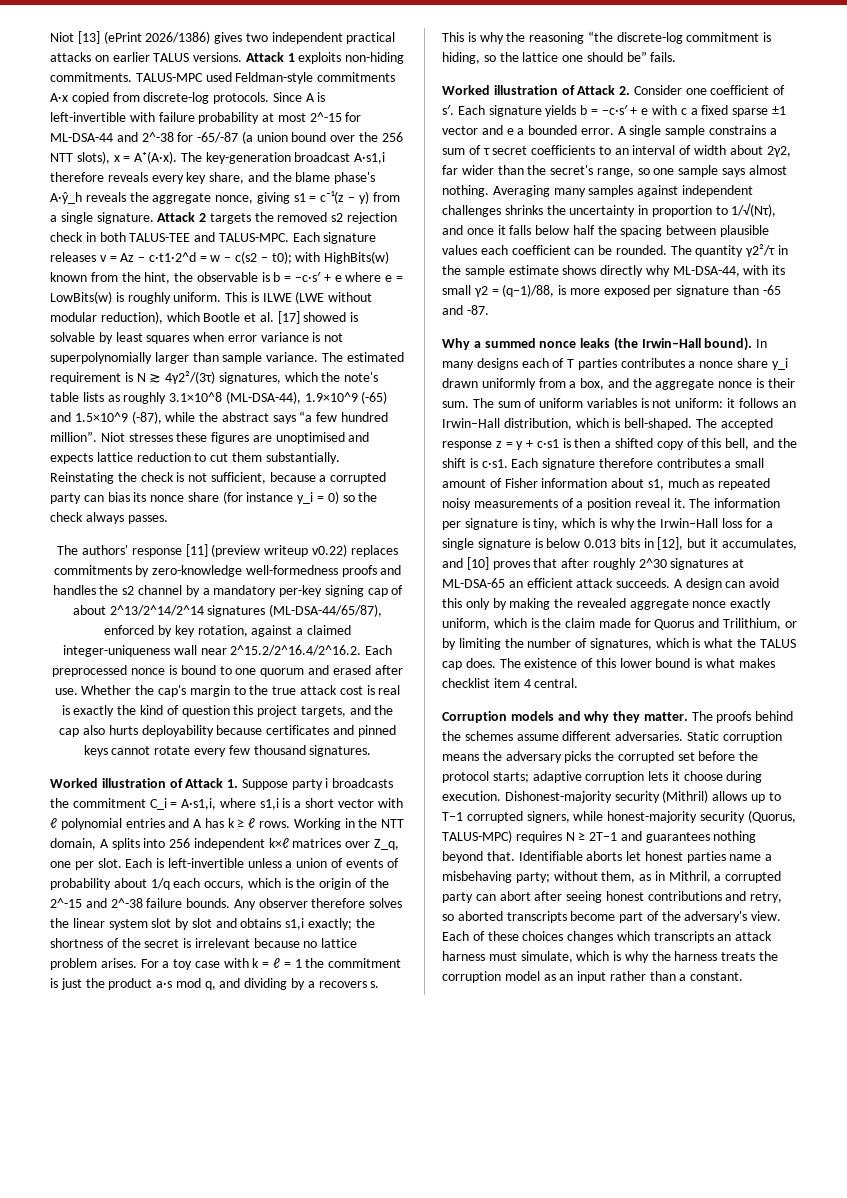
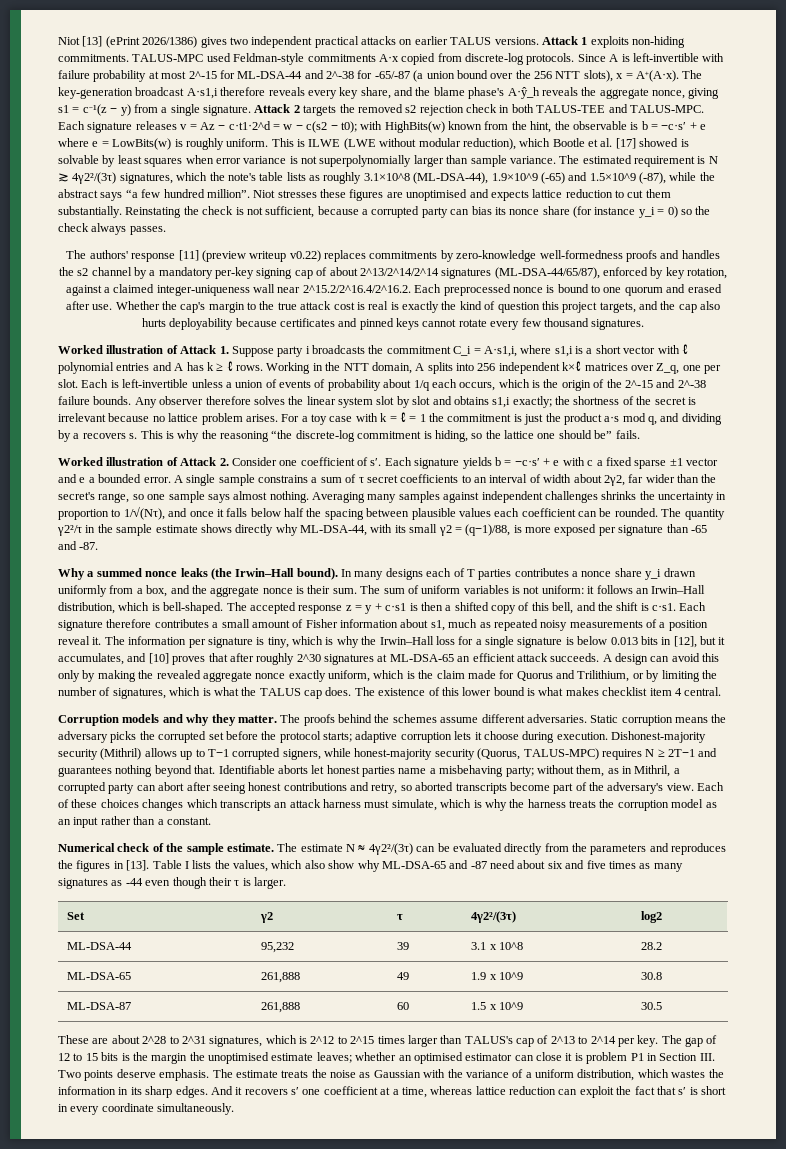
(744, 976) none -> [58,843,727,855] [58,860,683,872] [58,877,286,889] [67,912,86,920] [260,912,274,923] [397,914,404,920] [471,911,517,923] [641,911,663,923] [67,942,133,950] [261,942,295,953] [397,942,410,950] [471,942,524,950] [641,942,663,950] [67,972,132,980] [261,972,301,983] [397,972,410,980] [471,972,524,980] [641,972,663,980] [67,1002,132,1010] [261,1002,301,1013] [397,1002,410,1010] [471,1002,524,1010] [641,1002,663,1010] [58,1035,718,1047] [58,1052,715,1064] [58,1069,724,1081] [58,1086,726,1098] [58,1103,235,1115] // Numerical check of the sample estimate. The estimate N ≈ 4γ2²/(3τ) can be evaluated directly from the parameters and reproduces the figures in [13]. Table I lists the values, which also show why ML-DSA-65 and -87 need about six and five times as many signatures as -44 even though their τ is larger. // Set | γ2 | τ | 4γ2²/(3τ) | log2 // ML-DSA-44 | 95,232 | 39 | 3.1 x 10^8 | 28.2 // ML-DSA-65 | 261,888 | 49 | 1.9 x 10^9 | 30.8 // ML-DSA-87 | 261,888 | 60 | 1.5 x 10^9 | 30.5 // These are about 2^28 to 2^31 signatures, which is 2^12 to 2^15 times larger than TALUS's cap of 2^13 to 2^14 per key. The gap of 12 to 15 bits is the margin the unoptimised estimate leaves; whether an optimised estimator can close it is problem P1 in Section III. Two points deserve emphasis. The estimate treats the noise as Gaussian with the variance of a uniform distribution, which wastes the information in its sharp edges. And it recovers s′ one coefficient at a time, whereas lattice reduction can exploit the fact that s′ is short in every coordinate simultaneously.

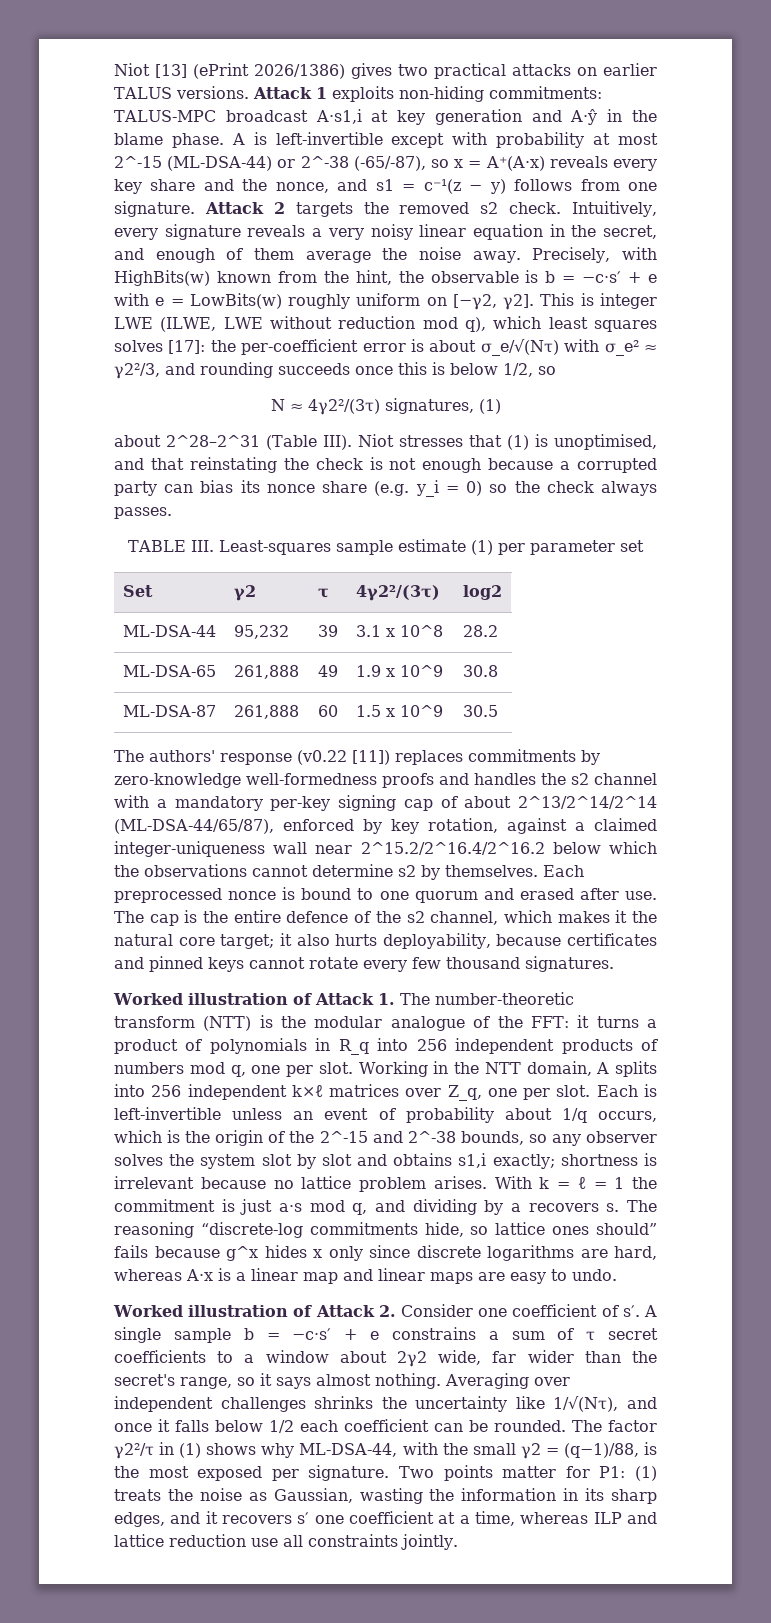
[251,36,313,48] independent -> (428, 70) none
[58,53,606,65] commitments. TALUS-MPC used Feldman-style commitments A·x copied from discrete-log protocols. Since -> [488,86,602,99] [114,109,657,125] [114,133,224,148] commitments: TALUS-MPC broadcast A·s1,i at key generation and A·ŷ in the blame phase.
[702,53,725,62] [58,70,90,79] with failure -> [391,132,488,148] except with
[219,70,703,82] [58,87,266,99] for ML-DSA-44 and 2^-38 for -65/-87 (a union bound over the 256 NTT slots), x = A⁺(A·x). The key-generation broadcast A·s1,i therefore -> [167,156,545,171] (ML-DSA-44) or 2^-38 (-65/-87), so x = A⁺(A·x)
[360,87,720,99] share, and the blame phase's A·ŷ_h reveals the aggregate nonce, giving -> [150,179,368,193] share and the nonce, and
[133,104,200,116] from a single -> [514,179,657,191] follows from one
[419,104,704,116] [58,121,357,133] rejection check in both TALUS-TEE and TALUS-MPC. Each signature releases v = Az − c·t1·2^d = w − c(s2 − t0); -> [509,201,658,217] [114,224,657,240] [114,247,611,263] check. Intuitively, every signature reveals a very noisy linear equation in the secret, and enough of them average the noise away. Precisely,
[58,138,89,147] where -> [114,293,149,306] with
[174,138,689,150] [58,155,718,167] [58,172,715,184] [58,189,671,201] [58,206,182,218] is roughly uniform. This is ILWE (LWE without modular reduction), which Bootle et al. [17] showed is solvable by least squares when error variance is not superpolynomially larger than sample variance. The estimated requirement is N ≳ 4γ2²/(3τ) signatures, which the note's table lists as roughly 3.1×10^8 (ML-DSA-44), 1.9×10^9 (-65) and 1.5×10^9 (-87), while the abstract says “a few hundred million”. Niot stresses these figures are unoptimised and expects lattice reduction to cut them substantially. Reinstating -> [288,293,657,310] [114,316,657,332] [114,339,657,356] [114,362,556,379] [270,398,501,415] [114,434,657,450] [114,457,277,473] roughly uniform on [−γ2, γ2]. This is integer LWE (ILWE, LWE without reduction mod q), which least squares solves [17]: the per-coefficient error is about σ_e/√(Nτ) with σ_e² ≈ γ2²/3, and rounding succeeds once this is below 1/2, so // N ≈ 4γ2²/(3τ) signatures, (1) // about 2^28–2^31 (Table III). Niot stresses that (1) is unoptimised, and that reinstating
[265,206,315,218] sufficient, -> [422,458,482,473] enough
[573,206,636,218] (for instance -> [374,481,410,496] (e.g.
[66,250,720,262] [58,267,728,279] [65,284,722,296] [65,301,721,313] [141,318,645,330] [58,344,688,357] [58,361,721,374] [58,379,706,391] [58,396,696,408] [58,412,722,425] [58,430,640,442] [58,457,718,469] [58,474,717,486] [58,491,727,503] [58,506,725,520] [57,524,707,536] [58,541,99,550] [58,568,696,580] [58,585,706,597] [58,602,707,614] [58,619,708,631] [58,636,726,648] [58,653,720,665] [58,670,717,682] [58,687,722,699] [58,714,727,726] [58,731,706,743] [58,748,718,760] [58,765,680,777] [58,782,725,794] [58,799,717,811] [58,816,211,828] [58,843,727,855] [58,860,683,872] [58,877,286,889] The authors' response [11] (preview writeup v0.22) replaces commitments by zero-knowledge well-formedness proofs and handles the s2 channel by a mandatory per-key signing cap of about 2^13/2^14/2^14 signatures (ML-DSA-44/65/87), enforced by key rotation, against a claimed integer-uniqueness wall near 2^15.2/2^16.4/2^16.2. Each preprocessed nonce is bound to one quorum and erased after use. Whether the cap's margin to the true attack cost is real is exactly the kind of question this project targets, and the cap also hurts deployability because certificates and pinned keys cannot rotate every few thousand signatures. // Worked illustration of Attack 1. Suppose party i broadcasts the commitment C_i = A·s1,i, where s1,i is a short vector with ℓ polynomial entries and A has k ≥ ℓ rows. Working in the NTT domain, A splits into 256 independent k×ℓ matrices over Z_q, one per slot. Each is left-invertible unless a union of events of probability about 1/q each occurs, which is the origin of the 2^-15 and 2^-38 failure bounds. Any observer therefore solves the linear system slot by slot and obtains s1,i exactly; the shortness of the secret is irrelevant because no lattice problem arises. For a toy case with k = ℓ = 1 the commitment is just the product a·s mod q, and dividing by a recovers s. This is why the reasoning “the discrete-log commitment is hiding, so the lattice one should be” fails. // Worked illustration of Attack 2. Consider one coefficient of s′. Each signature yields b = −c·s′ + e with c a fixed sparse ±1 vector and e a bounded error. A single sample constrains a sum of τ secret coefficients to an interval of width about 2γ2, far wider than the secret's range, so one sample says almost nothing. Averaging many samples against independent challenges shrinks the uncertainty in proportion to 1/√(Nτ), and once it falls below half the spacing between plausible values each coefficient can be rounded. The quantity γ2²/τ in the sample estimate shows directly why ML-DSA-44, with its small γ2 = (q−1)/88, is more exposed per signature than -65 and -87. // Why a summed nonce leaks (the Irwin–Hall bound). In many designs each of T parties contributes a nonce share y_i drawn uniformly from a box, and the aggregate nonce is their sum. The sum of uniform variables is not uniform: it follows an Irwin–Hall distribution, which is bell-shaped. The accepted response z = y + c·s1 is then a shifted copy of this bell, and the shift is c·s1. Each signature therefore contributes a small amount of Fisher information about s1, much as repeated noisy measurements of a position reveal it. The information per signature is tiny, which is why the Irwin–Hall loss for a single signature is below 0.013 bits in [12], but it accumulates, and [10] proves that after roughly 2^30 signatures at ML-DSA-65 an efficient attack succeeds. A design can avoid this only by making the revealed aggregate nonce exactly uniform, which is the claim made for Quorus and Trilithium, or by limiting the number of signatures, which is what the TALUS cap does. The existence of this lower bound is what makes checklist item 4 central. // Corruption models and why they matter. The proofs behind the schemes assume different adversaries. Static corruption means the adversary picks the corrupted set before the protocol starts; adaptive corruption lets it choose during execution. Dishonest-majority security (Mithril) allows up to T−1 corrupted signers, while honest-majority security (Quorus, TALUS-MPC) requires N ≥ 2T−1 and guarantees nothing beyond that. Identifiable aborts let honest parties name a misbehaving party; without them, as in Mithril, a corrupted party can abort after seeing honest contributions and retry, so aborted transcripts become part of the adversary's view. Each of these choices changes which transcripts an attack harness must simulate, which is why the harness treats the corruption model as an input rather than a constant. // Numerical check of the sample estimate. The estimate N ≈ 4γ2²/(3τ) can be evaluated directly from the parameters and reproduces the figures in [13]. Table I lists the values, which also show why ML-DSA-65 and -87 need about six and five times as many signatures as -44 even though their τ is larger. -> [128,539,644,555] TABLE III. Least-squares sample estimate (1) per parameter set
[58,1035,718,1047] [58,1052,715,1064] [58,1069,706,1081] These are about 2^28 to 2^31 signatures, which is 2^12 to 2^15 times larger than TALUS's cap of 2^13 to 2^14 per key. The gap of 12 to 15 bits is the margin the unoptimised estimate leaves; whether an optimised estimator can close it is problem P1 in Section III. Two points deserve emphasis. The estimate treats the noise as Gaussian with the variance of a uniform distribution, which wastes -> [114,749,600,765] [114,773,657,788] [114,795,657,811] [114,818,657,834] [114,841,657,857] [114,864,584,880] [114,887,658,903] [114,910,657,926] [114,933,657,949] [114,956,614,972] [113,992,574,1005] [114,1015,658,1031] [114,1038,659,1055] [114,1061,657,1077] [114,1084,657,1101] [114,1107,657,1123] [114,1130,657,1146] [114,1153,657,1169] [114,1176,657,1192] [114,1199,658,1215] [114,1222,657,1238] [114,1245,657,1261] [114,1268,617,1284] [113,1304,658,1317] [114,1327,658,1343] [114,1350,657,1367] [114,1373,570,1389] [114,1396,657,1412] [114,1419,657,1433] [114,1442,657,1459] [114,1465,658,1481] [114,1488,423,1504] The authors' response (v0.22 [11]) replaces commitments by zero-knowledge well-formedness proofs and handles the s2 channel with a mandatory per-key signing cap of about 2^13/2^14/2^14 (ML-DSA-44/65/87), enforced by key rotation, against a claimed integer-uniqueness wall near 2^15.2/2^16.4/2^16.2 below which the observations cannot determine s2 by themselves. Each preprocessed nonce is bound to one quorum and erased after use. The cap is the entire defence of the s2 channel, which makes it the natural core target; it also hurts deployability, because certificates and pinned keys cannot rotate every few thousand signatures. // Worked illustration of Attack 1. The number-theoretic transform (NTT) is the modular analogue of the FFT: it turns a product of polynomials in R_q into 256 independent products of numbers mod q, one per slot. Working in the NTT domain, A splits into 256 independent k×ℓ matrices over Z_q, one per slot. Each is left-invertible unless an event of probability about 1/q occurs, which is the origin of the 2^-15 and 2^-38 bounds, so any observer solves the system slot by slot and obtains s1,i exactly; shortness is irrelevant because no lattice problem arises. With k = ℓ = 1 the commitment is just a·s mod q, and dividing by a recovers s. The reasoning “discrete-log commitments hide, so lattice ones should” fails because g^x hides x only since discrete logarithms are hard, whereas A·x is a linear map and linear maps are easy to undo. // Worked illustration of Attack 2. Consider one coefficient of s′. A single sample b = −c·s′ + e constrains a sum of τ secret coefficients to a window about 2γ2 wide, far wider than the secret's range, so it says almost nothing. Averaging over independent challenges shrinks the uncertainty like 1/√(Nτ), and once it falls below 1/2 each coefficient can be rounded. The factor γ2²/τ in (1) shows why ML-DSA-44, with the small γ2 = (q−1)/88, is the most exposed per signature. Two points matter for P1: (1) treats the noise as Gaussian, wasting
[175,1086,233,1098] edges. And -> [114,1512,201,1527] edges, and
[475,1086,726,1098] [58,1103,235,1115] lattice reduction can exploit the fact that s′ is short in every coordinate simultaneously. -> [593,1512,657,1524] [114,1534,458,1550] ILP and lattice reduction use all constraints jointly.

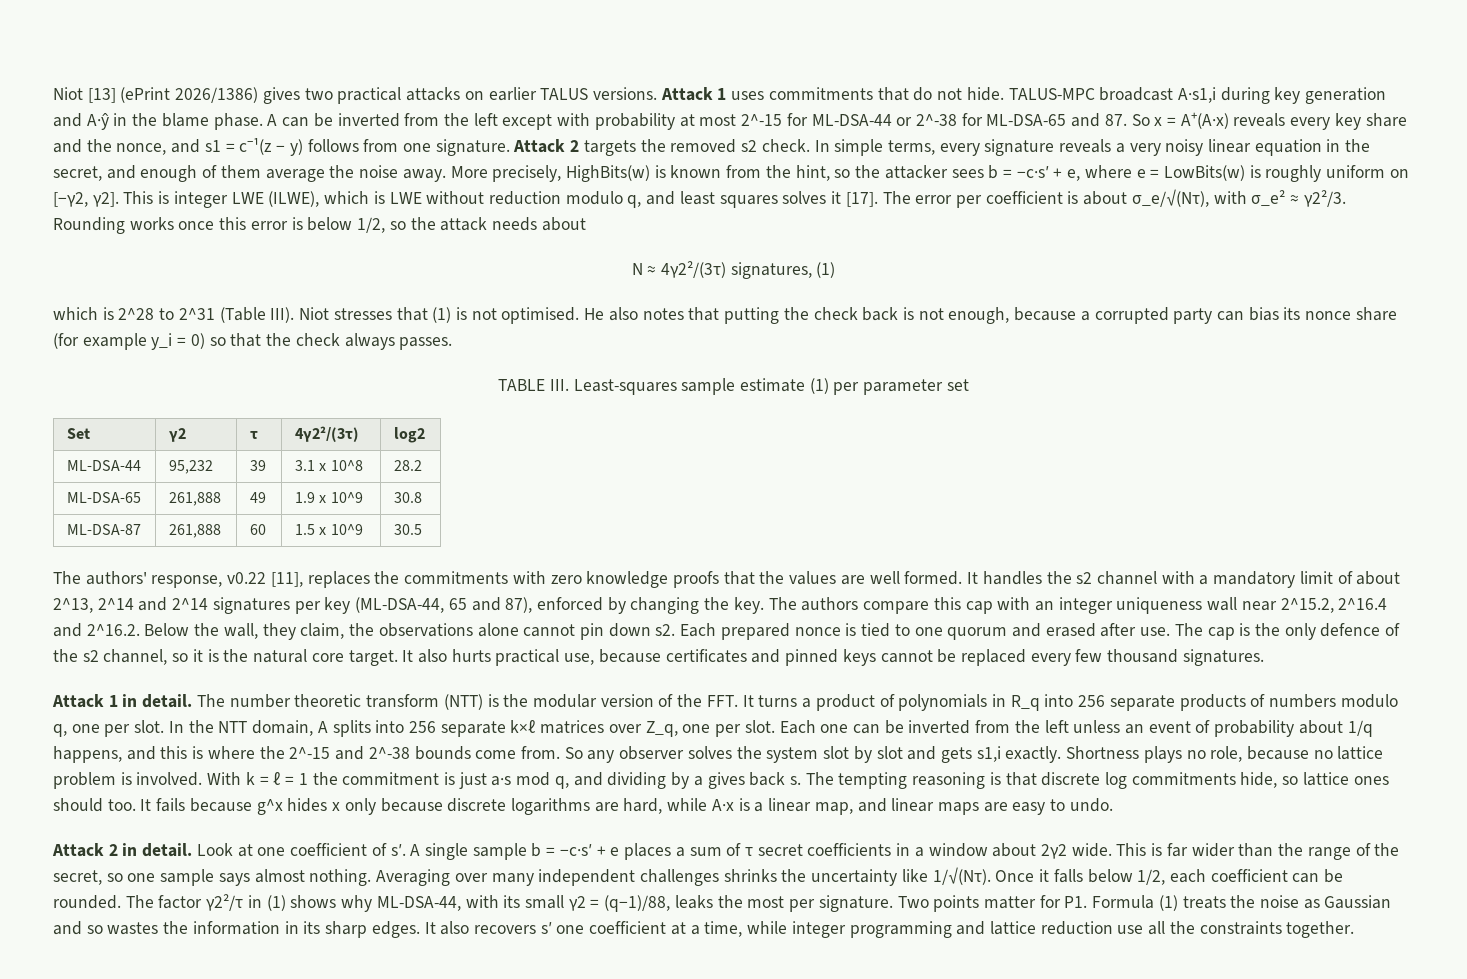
[331,86,602,102] exploits non-hiding commitments: -> [731,87,1004,101] uses commitments that do not hide.
[371,110,389,122] at -> [1220,87,1270,104] during
[253,132,383,145] is left-invertible -> [282,113,498,127] can be inverted from the left
[167,156,449,171] (ML-DSA-44) or 2^-38 (-65/-87), so -> [786,113,1150,127] for ML-DSA-44 or 2^-38 for ML-DSA-65 and 87. So
[572,201,658,217] Intuitively, -> [814,139,935,156] In simple terms,
[532,247,658,263] [114,270,657,286] [114,293,149,306] Precisely, with HighBits(w) known from the hint, the observable is b = −c·s′ + e with -> [450,165,1132,182] More precisely, HighBits(w) is known from the hint, so the attacker sees b = −c·s′ + e, where
(282, 301) none -> [1249,165,1261,178] is
[160,316,657,332] [114,339,406,355] (ILWE, LWE without reduction mod q), which least squares solves [17]: the per-coefficient error -> [268,191,1063,208] (ILWE), which is LWE without reduction modulo q, and least squares solves it [17]. The error per coefficient
[480,339,559,356] σ_e/√(Nτ) -> [1131,189,1209,207] σ_e/√(Nτ),
[114,362,350,379] γ2²/3, and rounding succeeds -> [1303,190,1346,207] [53,217,174,234] γ2²/3. Rounding works
(427, 368) none -> [250,221,288,230] error
(556, 370) none -> [410,217,586,231] the attack needs about
[114,435,261,447] about 2^28–2^31 -> [53,307,215,320] which is 2^28 to 2^31
[553,434,657,450] [114,457,482,473] unoptimised, and that reinstating the check is not enough -> [471,307,1010,324] not optimised. He also notes that putting the check back is not enough,
[374,481,410,496] (e.g. -> [53,333,147,350] (for example
(508, 488) none -> [230,333,262,347] that
[220,749,600,765] [114,773,469,788] response (v0.22 [11]) replaces commitments by zero-knowledge well-formedness proofs and -> [151,571,979,588] response, v0.22 [11], replaces the commitments with zero knowledge proofs that the values are well formed. It
[270,795,657,811] [114,818,657,834] [114,841,657,857] [114,864,584,880] [114,888,222,903] per-key signing cap of about 2^13/2^14/2^14 (ML-DSA-44/65/87), enforced by key rotation, against a claimed integer-uniqueness wall near 2^15.2/2^16.4/2^16.2 below which the observations cannot determine s2 by themselves. Each preprocessed -> [1299,571,1401,585] [53,597,1388,614] [53,623,790,640] limit of about 2^13, 2^14 and 2^14 signatures per key (ML-DSA-44, 65 and 87), enforced by changing the key. The authors compare this cap with an integer uniqueness wall near 2^15.2, 2^16.4 and 2^16.2. Below the wall, they claim, the observations alone cannot pin down s2. Each prepared
[301,888,352,900] bound -> [861,623,891,637] tied
[233,910,281,923] entire -> [1284,623,1316,640] only
[503,910,657,923] [114,933,491,949] which makes it the natural core target; it also hurts deployability, -> [172,649,595,666] so it is the natural core target. It also hurts practical use,
[309,957,358,969] rotate -> [937,649,1026,666] be replaced
[113,992,574,1005] Worked illustration of Attack 1. The number-theoretic -> [52,694,362,708] Attack 1 in detail. The number theoretic
[390,1015,590,1031] analogue of the FFT: it -> [600,694,754,707] version of the FFT. It
[455,1038,555,1054] independent -> [1109,695,1175,711] separate
[189,1062,225,1074] mod -> [1340,694,1398,708] modulo
[358,1061,449,1077] Working in -> [168,721,184,733] In
[187,1084,287,1100] independent -> [440,721,506,737] separate
[643,1084,657,1097] [114,1107,221,1120] is left-invertible -> [820,720,1069,734] one can be inverted from the left
[598,1111,657,1122] [114,1130,547,1146] occurs, which is the origin of the 2^-15 and 2^-38 bounds, so -> [53,746,583,763] happens, and this is where the 2^-15 and 2^-38 bounds come from. So
[393,1153,657,1169] [114,1176,194,1189] obtains s1,i exactly; shortness is irrelevant -> [940,746,1243,763] gets s1,i exactly. Shortness plays no role,
[433,1176,487,1189] arises. -> [120,772,203,786] is involved.
[528,1200,658,1212] [114,1222,303,1238] recovers s. The reasoning “discrete-log -> [707,772,1128,789] gives back s. The tempting reasoning is that discrete log
[595,1223,657,1235] should” -> [53,798,152,812] should too. It
[369,1245,410,1258] since -> [380,798,443,812] because
[114,1269,182,1281] whereas -> [667,798,708,811] while
[303,1272,338,1284] map -> [814,802,853,815] map,
[113,1304,473,1317] Worked illustration of Attack 2. Consider -> [52,843,253,857] Attack 2 in detail. Look at
[391,1327,476,1340] constrains -> [624,843,672,860] places
[217,1351,234,1363] to -> [896,843,911,856] in
[438,1350,482,1365] wide, -> [1071,843,1163,857] wide. This is
[114,1373,272,1389] secret's range, so it -> [1307,843,1400,860] [53,869,215,886] range of the secret, so one sample
(570, 1381) none -> [491,873,534,886] many
[553,1396,657,1412] [114,1423,152,1432] 1/√(Nτ), and once -> [932,867,1035,885] 1/√(Nτ). Once
[269,1420,294,1433] 1/2 -> [1137,869,1166,885] 1/2,
[442,1443,468,1455] the -> [503,895,521,908] its
[643,1442,657,1455] is -> [674,895,713,909] leaks
[197,1466,263,1481] exposed -> (785, 902) none
[599,1466,626,1478] P1: -> [1064,895,1155,909] P1. Formula
[273,1488,423,1504] Gaussian, wasting -> [1324,895,1392,909] [53,921,159,935] Gaussian and so wastes
[114,1511,218,1527] edges, and it -> [371,921,470,938] edges. It also
[520,1512,622,1524] whereas ILP -> [747,921,952,938] while integer programming
[308,1534,458,1550] constraints jointly. -> [1169,921,1355,938] the constraints together.

